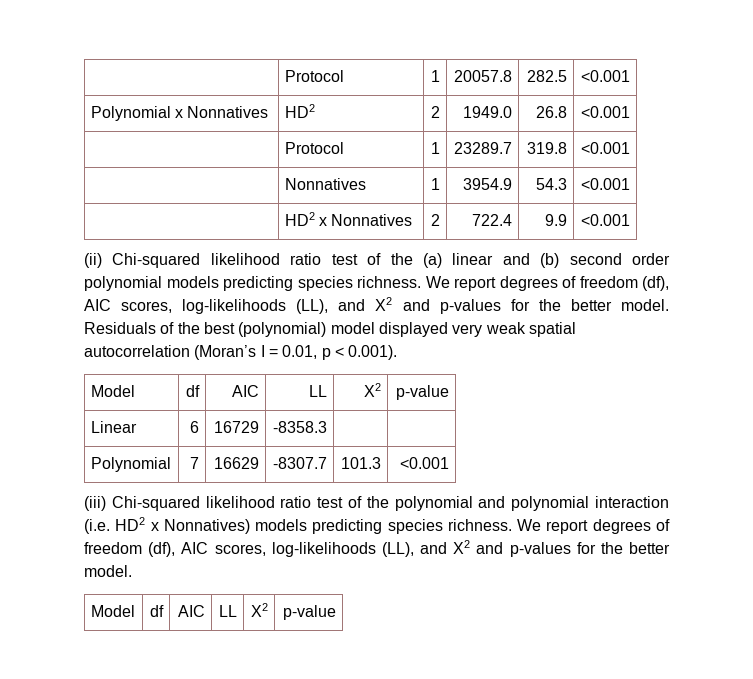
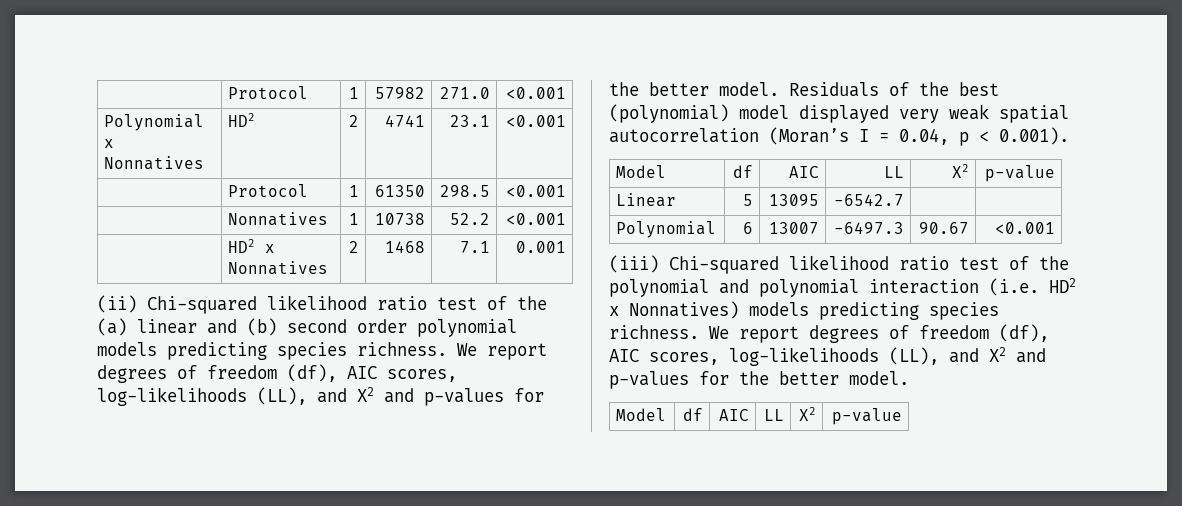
[284,70,344,82] [431,70,441,82] [454,70,513,82] [527,70,568,82] | Protocol | 1 | 20057.8 | 282.5 -> [228,86,309,99] [348,87,359,99] [374,87,425,99] [439,87,490,99] | Protocol | 1 | 57982 | 271.0
[463,106,513,118] [536,106,568,118] 1949.0 | 26.8 -> [384,115,425,127] [449,115,490,127] 4741 | 23.1
[454,142,513,154] [527,142,568,154] 23289.7 | 319.8 -> [374,185,425,197] [439,185,490,197] 61350 | 298.5
[463,178,513,190] [536,178,568,190] 3954.9 | 54.3 -> [374,213,425,225] [449,213,490,225] 10738 | 52.2
[472,214,513,226] [545,214,568,226] [581,214,631,226] 722.4 | 9.9 | <0.001 -> [384,241,425,253] [459,241,490,253] [515,241,566,253] 1468 | 7.1 | 0.001
[282,345,318,359] 0.01, -> [899,128,949,145] 0.04,
[190,421,200,433] [214,421,260,433] [273,421,328,433] [90,457,171,472] [190,457,200,469] [214,457,260,469] [273,457,328,469] [341,457,382,469] 6 | 16729 | -8358.3 | | // Polynomial | 7 | 16629 | -8307.7 | 101.3 -> [742,194,753,206] [768,194,819,206] [833,194,904,206] [616,221,717,238] [742,222,753,234] [768,222,819,234] [833,222,904,234] [918,222,969,234] 5 | 13095 | -6542.7 | | // Polynomial | 6 | 13007 | -6497.3 | 90.67

